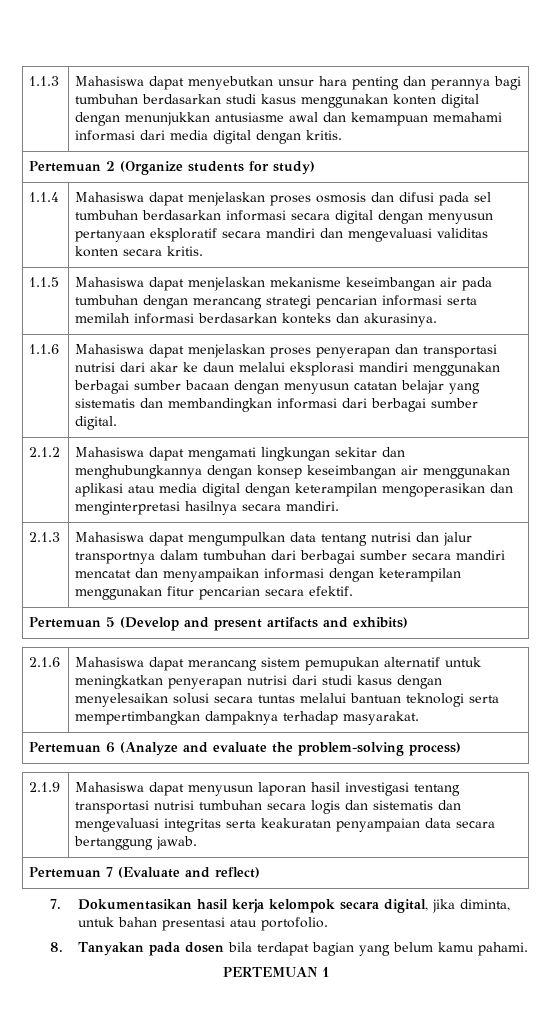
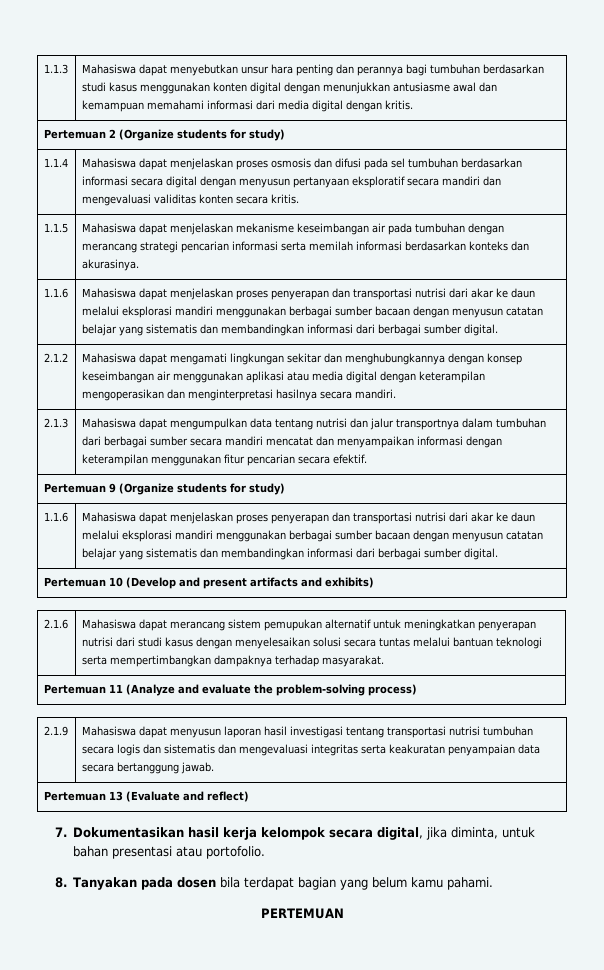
[106,617,116,627] 5 -> [108,483,285,495] [43,512,68,522] [81,512,535,524] [81,530,543,542] [81,548,498,560] [43,577,123,587] 9 (Organize students for study) // 1.1.6 | Mahasiswa dapat menjelaskan proses penyerapan dan transportasi nutrisi dari akar ke daun melalui eksplorasi mandiri menggunakan berbagai sumber bacaan dengan menyusun catatan belajar yang sistematis dan membandingkan informasi dari berbagai sumber digital. // Pertemuan 10
[106,742,116,753] 6 -> [108,684,123,693] 11
[106,867,114,877] 7 -> [108,791,123,801] 13
[321,967,329,977] 1 -> (344, 913) none

